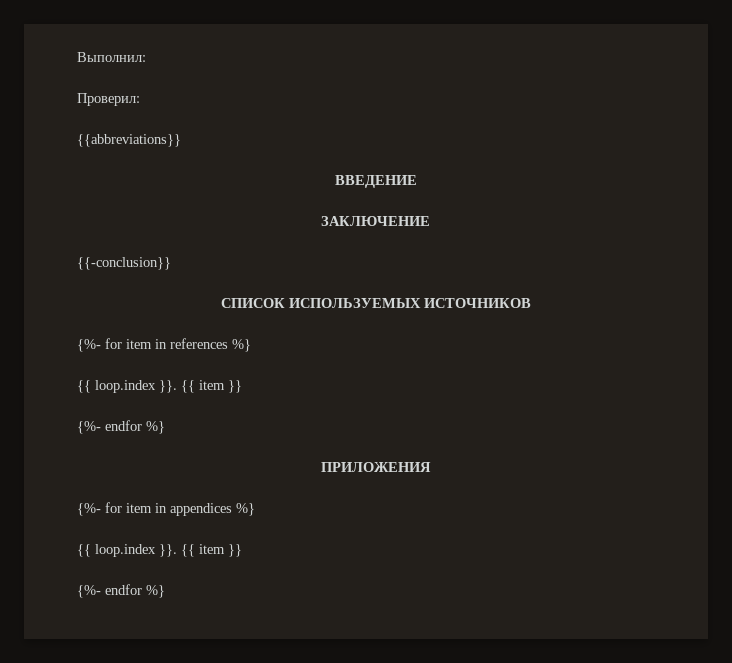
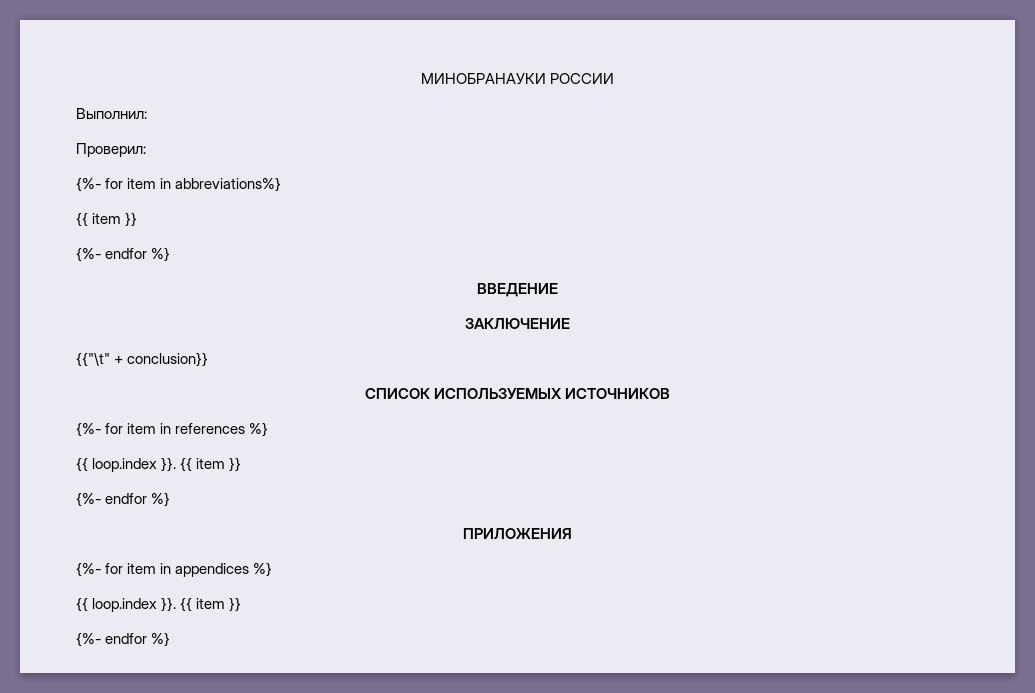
(77, 57) none -> [420,73,615,84] МИНОБРАНАУКИ РОССИИ //
[77,134,181,147] {{abbreviations}} -> [76,177,282,192] [76,212,138,227] [76,247,171,262] {%- for item in abbreviations%} // {{ item }} // {%- endfor %}
[77,257,171,270] {{-conclusion}} -> [76,352,209,367] {{"\t" + conclusion}}

